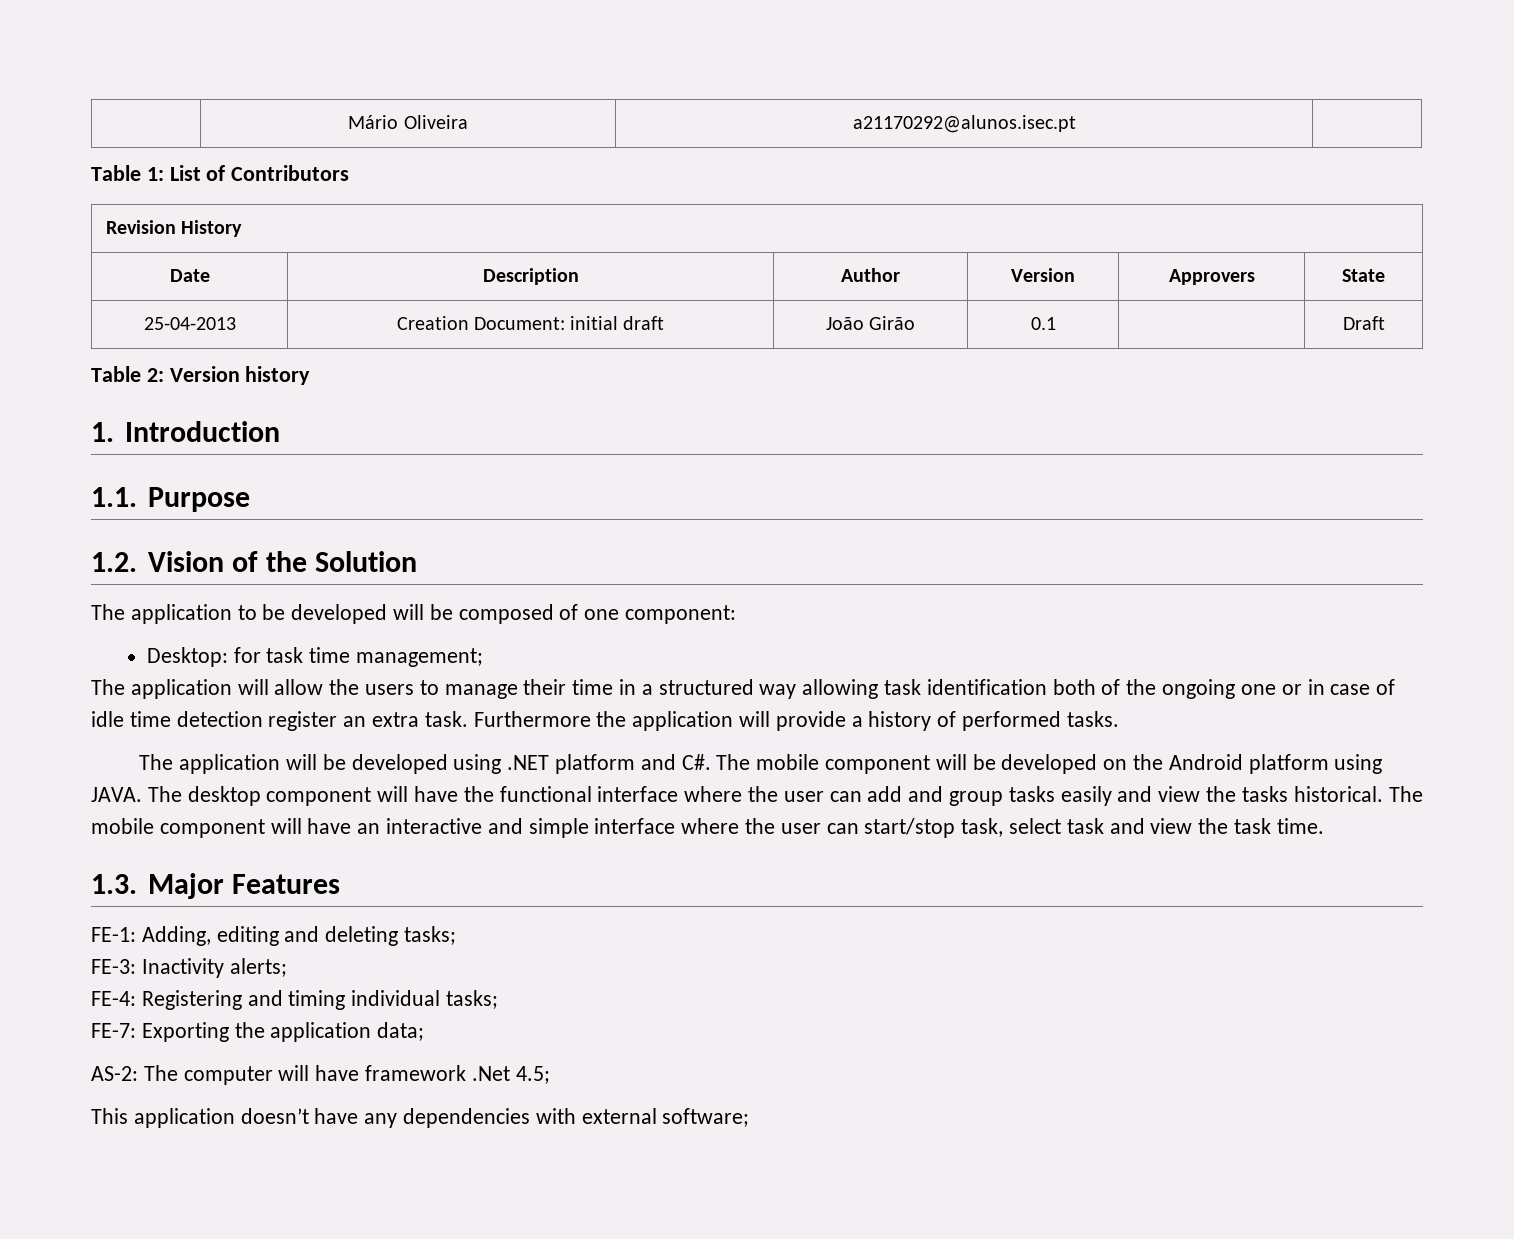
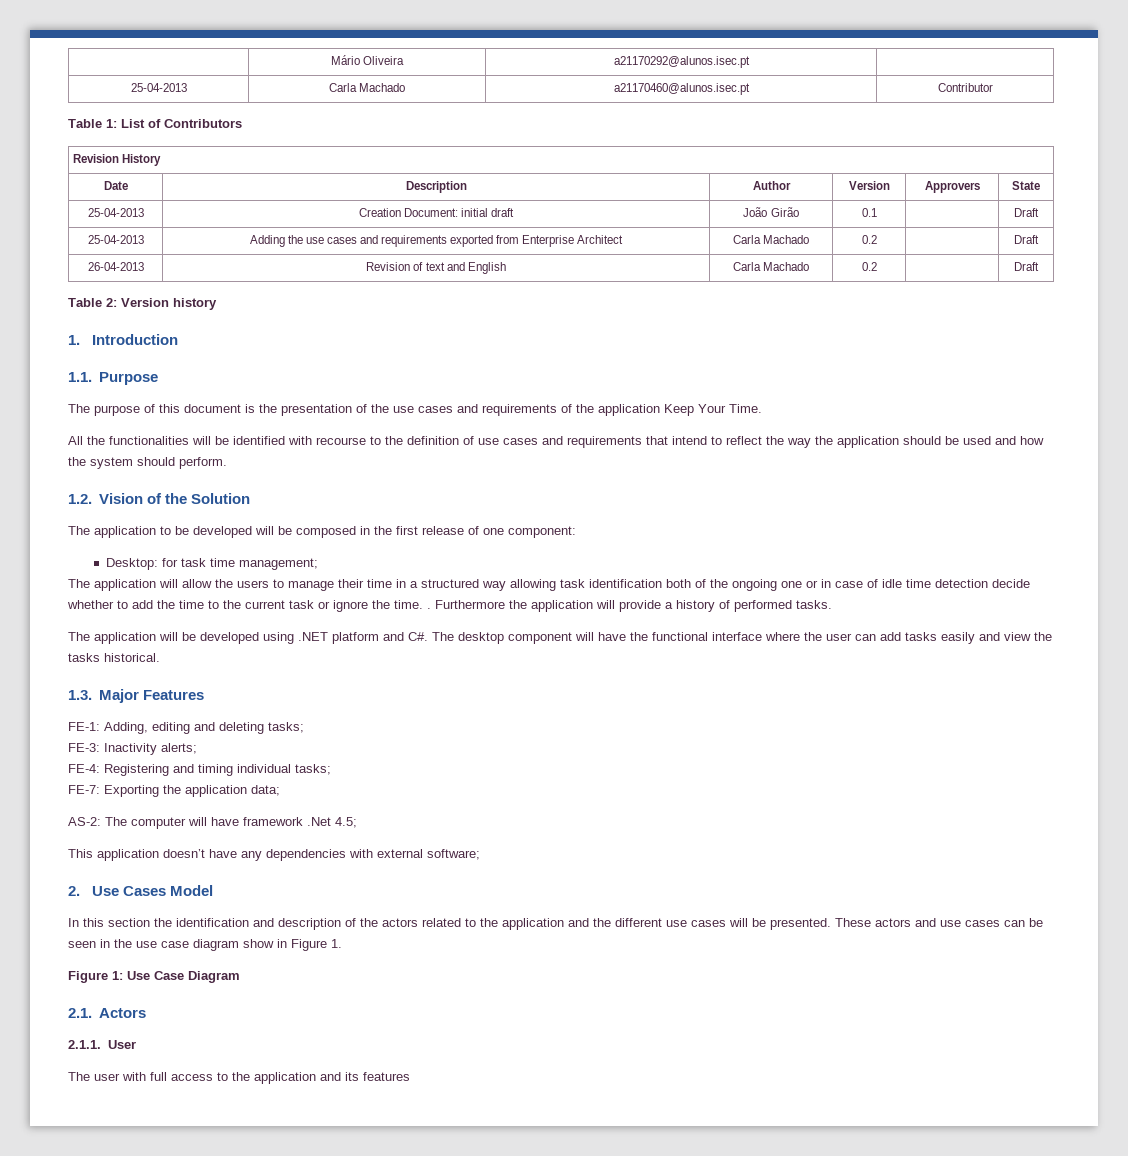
(1076, 124) none -> [130,83,187,92] [328,83,406,92] [613,83,750,95] [937,83,993,92] // 25-04-2013 | Carla Machado | a21170460@alunos.isec.pt | Contributor
(1385, 323) none -> [87,235,144,244] [249,235,624,247] [732,235,810,244] [861,235,877,244] [1014,235,1039,244] [87,262,144,271] [366,262,506,274] [732,262,810,271] [861,262,877,271] [1014,262,1039,271] // 25-04-2013 | Adding the use cases and requirements exported from Enterprise Architect | Carla Machado | 0.2 | | Draft // 26-04-2013 | Revision of text and English | Carla Machado | 0.2 | | Draft
(250, 499) none -> [68,404,762,416] [68,436,1044,448] [68,457,227,469] // The purpose of this document is the presentation of the use cases and requirements of the application Keep Your Time. // All the functionalities will be identified with recourse to the definition of use cases and requirements that intend to reflect the way the application should be used and how the system should perform.
(554, 614) none -> [360,526,464,535] in the first release
[268,711,468,731] register an extra task. -> [992,579,1030,588] [67,600,431,612] decide whether to add the time to the current task or ignore the time. .
[756,754,1383,774] [91,786,182,802] mobile component will be developed on the Android platform using JAVA. The -> (454, 636) none
[908,786,1004,806] and group -> (901, 636) none
[1388,786,1423,802] [91,818,1324,838] The mobile component will have an interactive and simple interface where the user can start/stop task, select task and view the task time. -> (160, 657) none
(750, 1117) none -> [68,885,213,896] [68,918,1043,930] [68,939,342,951] [68,971,240,983] [68,1008,146,1018] [68,1040,136,1049] [68,1072,410,1084] // 2. Use Cases Model // In this section the identification and description of the actors related to the application and the different use cases will be presented. These actors and use cases can be seen in the use case diagram show in Figure 1. // Figure 1: Use Case Diagram // 2.1. Actors // 2.1.1. User // The user with full access to the application and its features

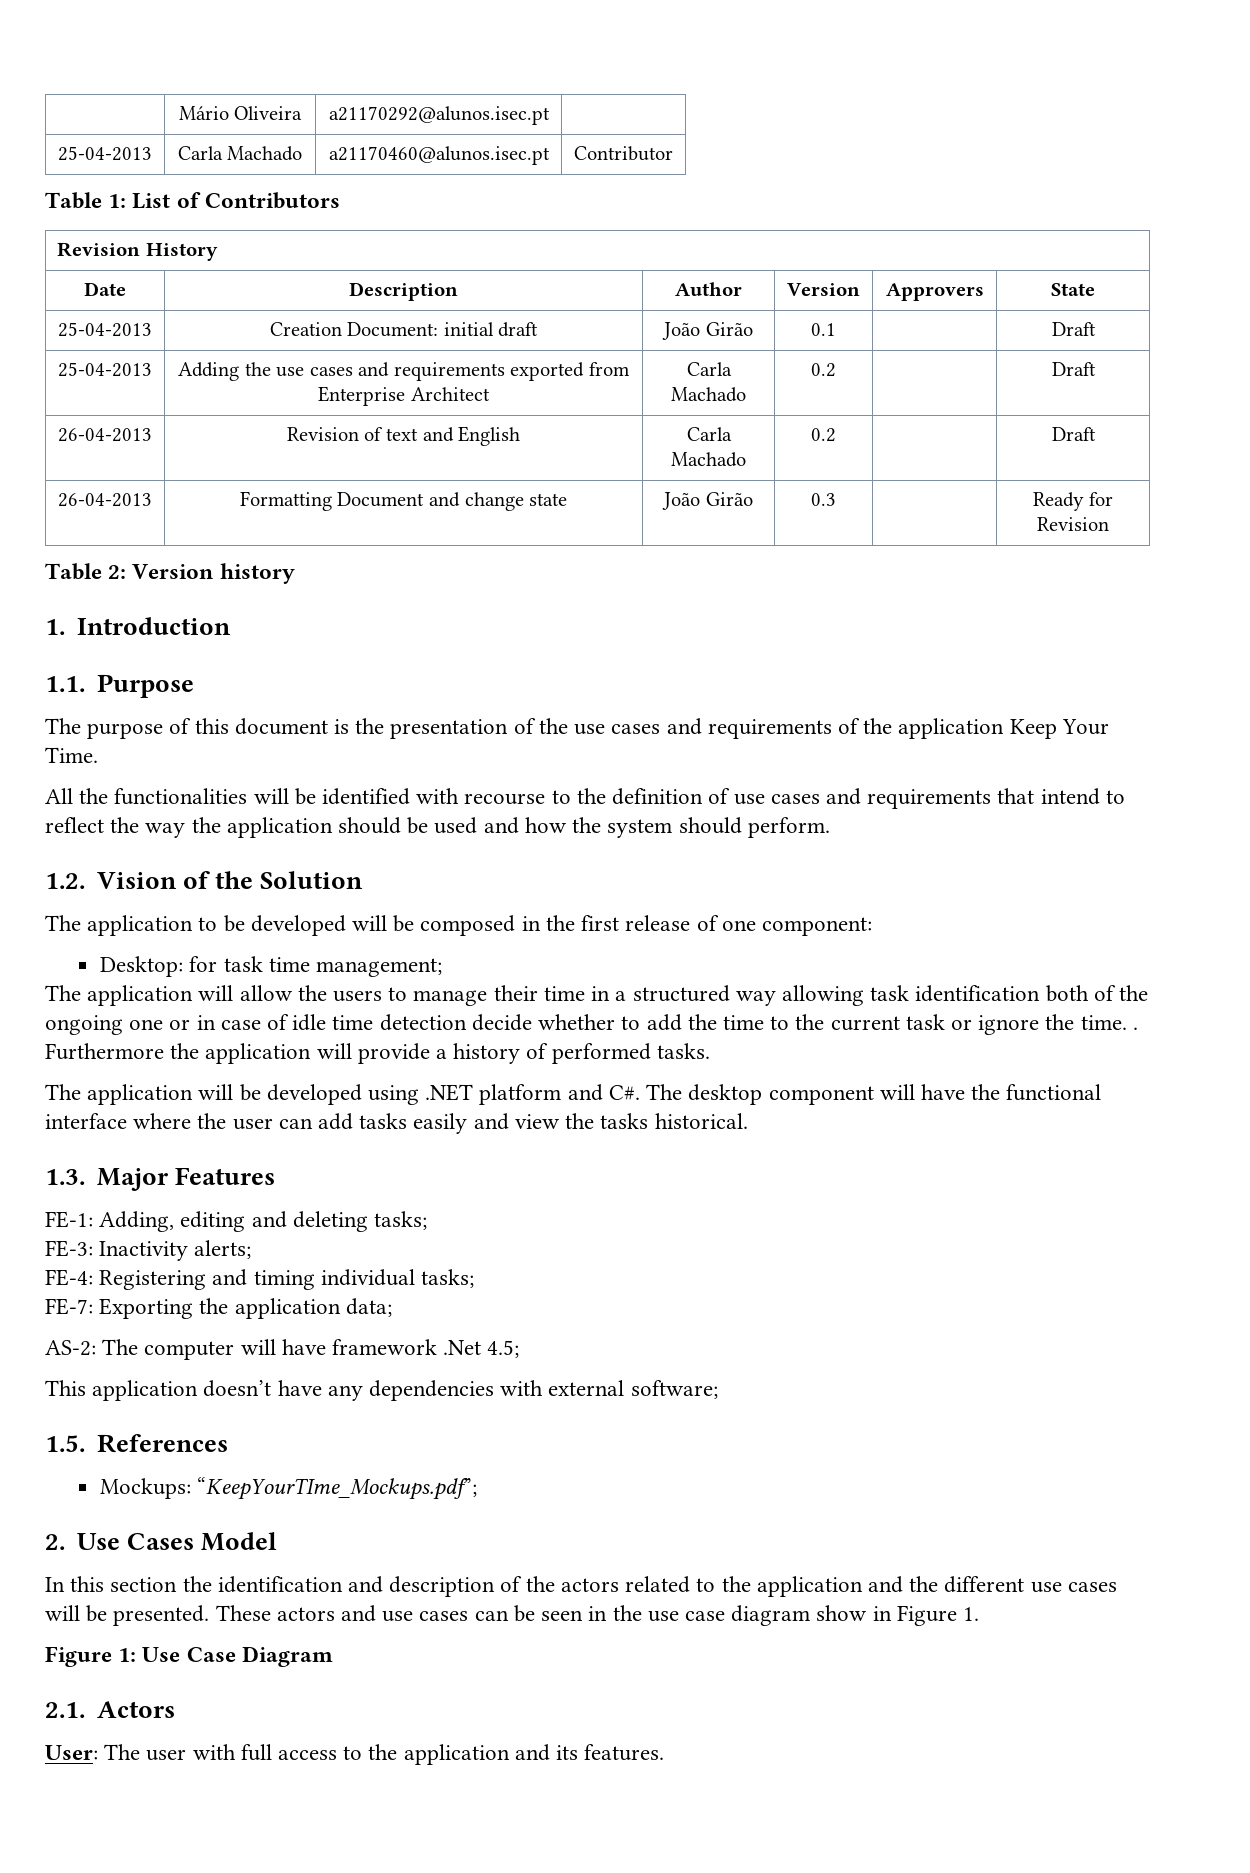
(1039, 266) none -> [58,493,152,507] [239,491,568,511] [662,492,753,510] [811,493,836,506] [1032,492,1114,511] [1037,517,1109,531] // 26-04-2013 | Formatting Document and change state | João Girão | 0.3 | | Ready for Revision
(480, 854) none -> [45,1434,228,1453] [100,1477,478,1500] // 1.5. References // Mockups: “KeepYourTIme_Mockups.pdf”;
[68,1040,136,1049] 2.1.1. User // -> [45,1745,98,1760] User:
[363,1072,410,1081] features -> [584,1744,665,1761] features.

